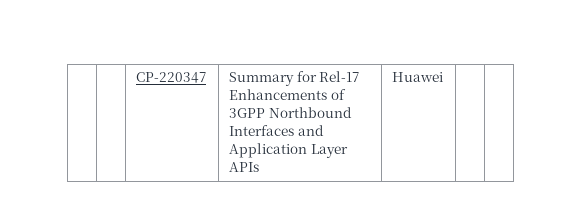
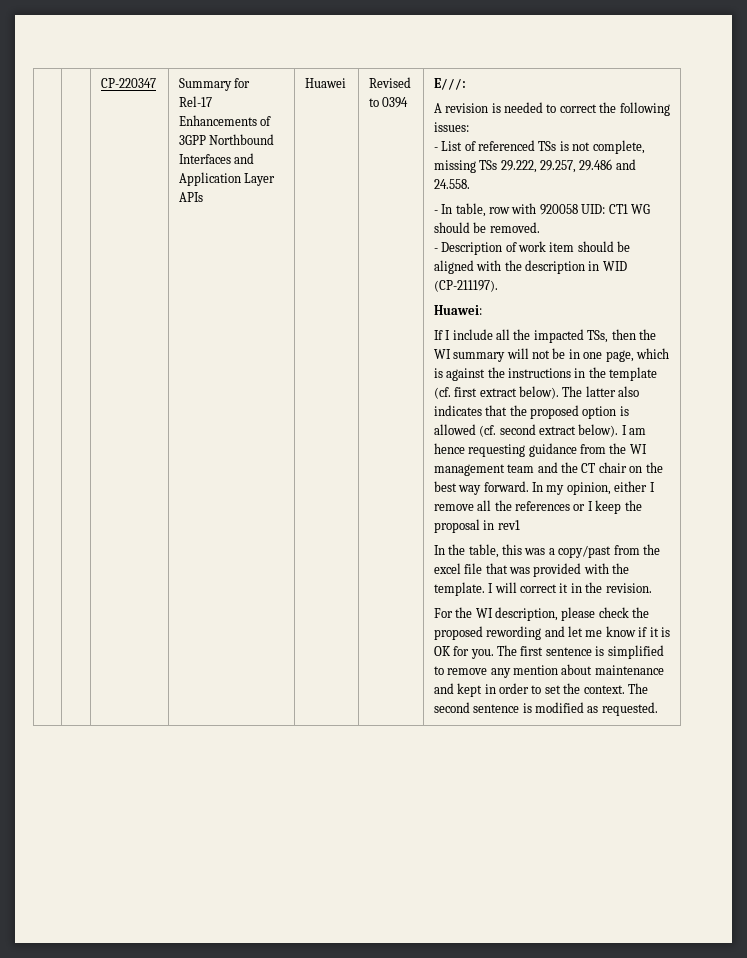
(443, 77) | -> [368,77,411,88] [368,97,409,108] [433,78,466,90] [433,102,670,116] [433,122,469,132] [433,140,645,154] [433,159,636,173] [433,179,470,189] [433,203,650,217] [433,222,540,233] [433,241,631,255] [433,260,627,274] [433,280,498,292] [433,305,482,315] [433,329,656,343] [433,348,669,362] [433,367,658,381] [433,386,640,399] [433,405,629,419] [433,424,647,437] [433,443,647,457] [433,462,663,476] [433,481,655,495] [433,500,642,514] [433,519,520,533] [433,544,660,558] [433,563,630,577] [433,582,652,596] [433,607,650,621] [433,626,670,640] [433,645,664,659] [433,664,664,678] [433,683,648,697] [433,702,658,716] Revised to 0394 | E///: // A revision is needed to correct the following issues: // - List of referenced TSs is not complete, missing TSs 29.222, 29.257, 29.486 and 24.558. // - In table, row with 920058 UID: CT1 WG should be removed. // - Description of work item should be aligned with the description in WID (CP-211197). // Huawei: // If I include all the impacted TSs, then the WI summary will not be in one page, which is against the instructions in the template (cf. first extract below). The latter also indicates that the proposed option is allowed (cf. second extract below). I am hence requesting guidance from the WI management team and the CT chair on the best way forward. In my opinion, either I remove all the references or I keep the proposal in rev1 // In the table, this was a copy/past from the excel file that was provided with the template. I will correct it in the revision. // For the WI description, please check the proposed rewording and let me know if it is OK for you. The first sentence is simplified to remove any mention about maintenance and kept in order to set the context. The second sentence is modified as requested.

